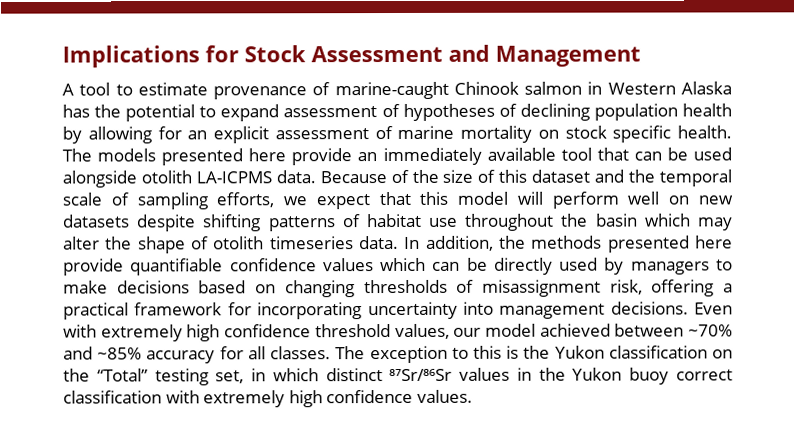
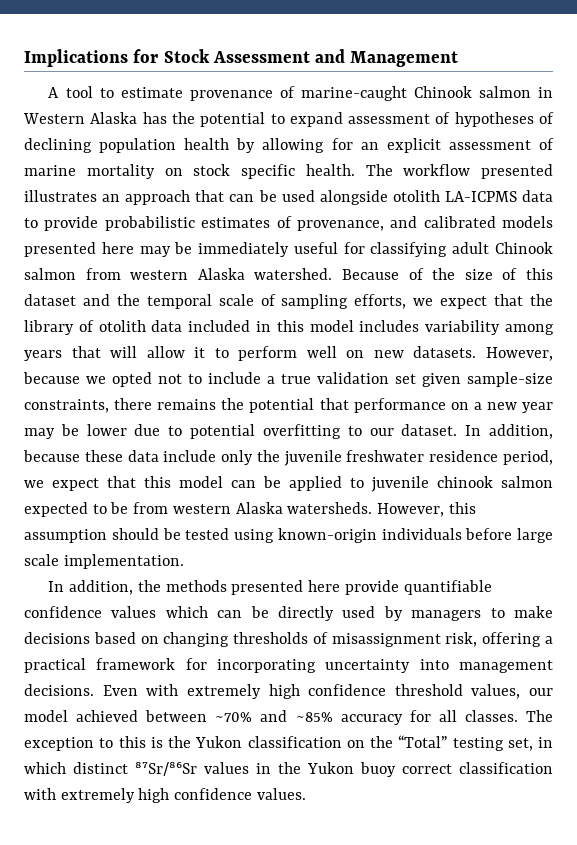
[97,147,592,166] models presented here provide an immediately available tool -> [403,164,553,179] [24,190,191,205] workflow presented illustrates an approach
[275,170,316,184] data. -> [522,190,553,202] [24,216,553,231] [24,242,553,257] [24,268,333,280] data to provide probabilistic estimates of provenance, and calibrated models presented here may be immediately useful for classifying adult Chinook salmon from western Alaska watershed.
[419,191,733,209] [62,213,733,232] [63,235,399,254] this model will perform well on new datasets despite shifting patterns of habitat use throughout the basin which may alter the shape of otolith timeseries data. -> [530,294,554,306] [24,320,554,335] [24,346,553,361] [23,372,553,387] [24,398,554,413] [24,424,553,439] [23,450,553,466] [24,476,553,492] [24,502,476,517] [24,528,553,543] [24,554,184,569] the library of otolith data included in this model includes variability among years that will allow it to perform well on new datasets. However, because we opted not to include a true validation set given sample-size constraints, there remains the potential that performance on a new year may be lower due to potential overfitting to our dataset. In addition, because these data include only the juvenile freshwater residence period, we expect that this model can be applied to juvenile chinook salmon expected to be from western Alaska watersheds. However, this assumption should be tested using known-origin individuals before large scale implementation. //

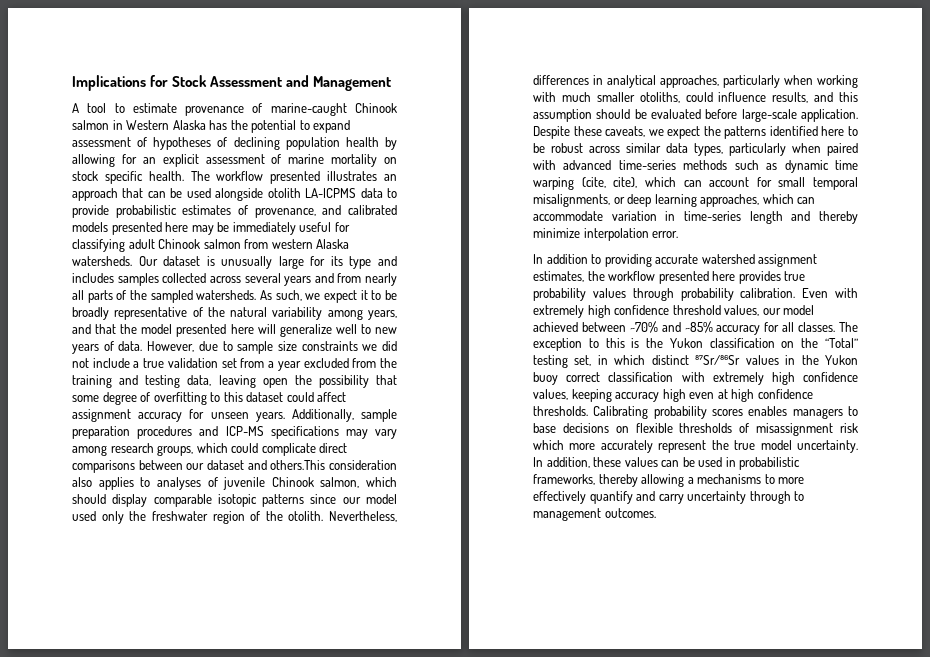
[254,268,554,280] [24,294,554,309] [24,320,554,335] [24,346,553,361] [23,372,202,387] watershed. Because of the size of this dataset and the temporal scale of sampling efforts, we expect that the library of otolith data included in this model includes variability among years that will allow it to perform well on new datasets. However, because we opted not to -> [72,256,397,269] [72,273,397,286] [72,290,398,303] [72,307,397,320] [72,324,397,337] [72,341,397,354] [72,358,89,368] watersheds. Our dataset is unusually large for its type and includes samples collected across several years and from nearly all parts of the sampled watersheds. As such, we expect it to be broadly representative of the natural variability among years, and that the model presented here will generalize well to new years of data. However, due to sample size constraints we did not
[422,372,553,387] [24,398,554,413] [24,424,553,439] [23,450,553,466] [24,476,553,492] [24,502,476,517] [24,528,553,543] [24,554,184,569] [48,580,492,595] [24,606,553,621] [24,632,553,647] [24,658,553,673] [24,684,94,696] given sample-size constraints, there remains the potential that performance on a new year may be lower due to potential overfitting to our dataset. In addition, because these data include only the juvenile freshwater residence period, we expect that this model can be applied to juvenile chinook salmon expected to be from western Alaska watersheds. However, this assumption should be tested using known-origin individuals before large scale implementation. // In addition, the methods presented here provide quantifiable confidence values which can be directly used by managers to make decisions based on changing thresholds of misassignment risk, offering a practical framework for incorporating uncertainty into management decisions. -> [240,358,397,371] [72,375,397,388] [72,392,347,405] [72,409,397,422] [72,426,397,439] [72,443,348,456] [72,460,397,473] [72,477,397,490] [72,494,397,507] [72,511,397,524] [533,75,858,88] [533,92,858,103] [533,109,858,122] [533,126,858,139] [533,143,858,156] [533,160,858,173] [533,177,858,190] [533,194,816,207] [533,211,858,224] [533,228,679,241] [533,254,818,267] [533,271,806,284] [533,288,796,301] from a year excluded from the training and testing data, leaving open the possibility that some degree of overfitting to this dataset could affect assignment accuracy for unseen years. Additionally, sample preparation procedures and ICP-MS specifications may vary among research groups, which could complicate direct comparisons between our dataset and others.This consideration also applies to analyses of juvenile Chinook salmon, which should display comparable isotopic patterns since our model used only the freshwater region of the otolith. Nevertheless, differences in analytical approaches, particularly when working with much smaller otoliths, could influence results, and this assumption should be evaluated before large-scale application. Despite these caveats, we expect the patterns identified here to be robust across similar data types, particularly when paired with advanced time-series methods such as dynamic time warping (cite, cite), which can account for small temporal misalignments, or deep learning approaches, which can accommodate variation in time-series length and thereby minimize interpolation error. // In addition to providing accurate watershed assignment estimates, the workflow presented here provides true probability values through probability calibration.
[256,788,306,800] values. -> [533,389,813,402] [533,406,858,419] [533,423,858,436] [533,440,858,453] [533,457,801,470] [533,474,805,487] [533,491,805,504] [533,508,656,521] values, keeping accuracy high even at high confidence thresholds. Calibrating probability scores enables managers to base decisions on flexible thresholds of misassignment risk which more accurately represent the true model uncertainty. In addition, these values can be used in probabilistic frameworks, thereby allowing a mechanisms to more effectively quantify and carry uncertainty through to management outcomes.

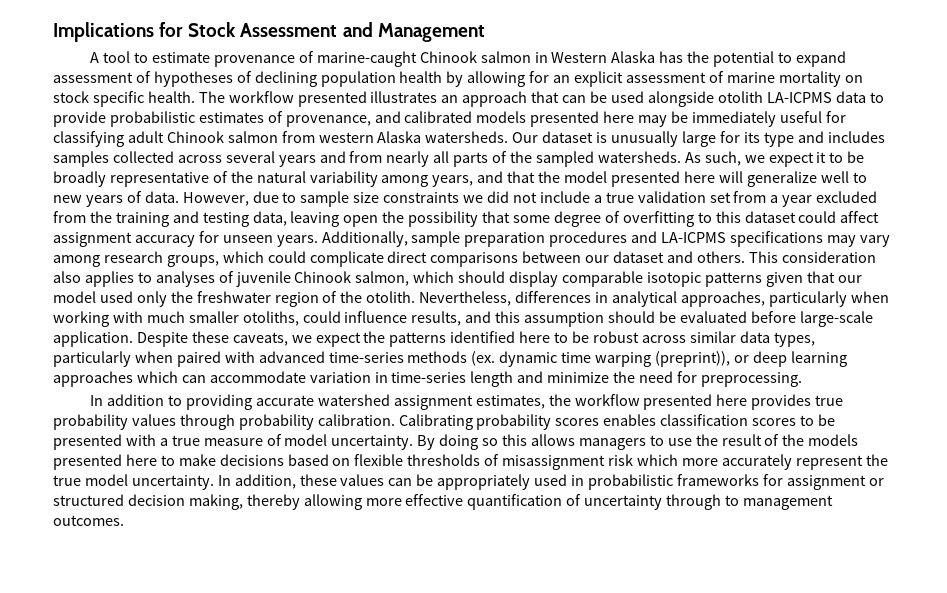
[225,426,264,436] ICP-MS -> [661,232,727,243] LA-ICPMS
[270,460,326,470] others.This -> [696,251,778,263] others. This
[310,494,337,504] since -> [765,271,835,287] given that
[734,160,778,170] such as -> [471,351,496,366] (ex.
[581,177,858,190] [533,194,610,207] (cite, cite), which can account for small temporal misalignments, -> [655,351,731,367] (preprint)),
[700,194,760,207] approaches, -> [53,371,133,387] approaches
[819,211,858,224] [533,228,679,241] thereby minimize interpolation error. -> [547,371,802,387] minimize the need for preprocessing.
[802,288,858,298] [533,305,815,318] [533,321,858,335] [533,338,859,351] [533,355,859,368] [533,372,858,385] [533,389,813,402] [533,406,858,419] [533,423,609,433] Even with extremely high confidence threshold values, our model achieved between ~70% and ~85% accuracy for all classes. The exception to this is the Yukon classification on the “Total” testing set, in which distinct ⁸⁷Sr/⁸⁶Sr values in the Yukon buoy correct classification with extremely high confidence values, keeping accuracy high even at high confidence thresholds. Calibrating probability scores enables managers to base decisions -> [398,414,835,430] [53,434,859,450] [53,454,329,470] Calibrating probability scores enables classification scores to be presented with a true measure of model uncertainty. By doing so this allows managers to use the result of the models presented here to make decisions based
(695, 462) none -> [437,474,531,490] appropriately
[533,474,805,487] [533,491,684,504] frameworks, thereby allowing a mechanisms to more effectively quantify and carry -> [676,474,884,490] [53,494,582,510] frameworks for assignment or structured decision making, thereby allowing more effective quantification of

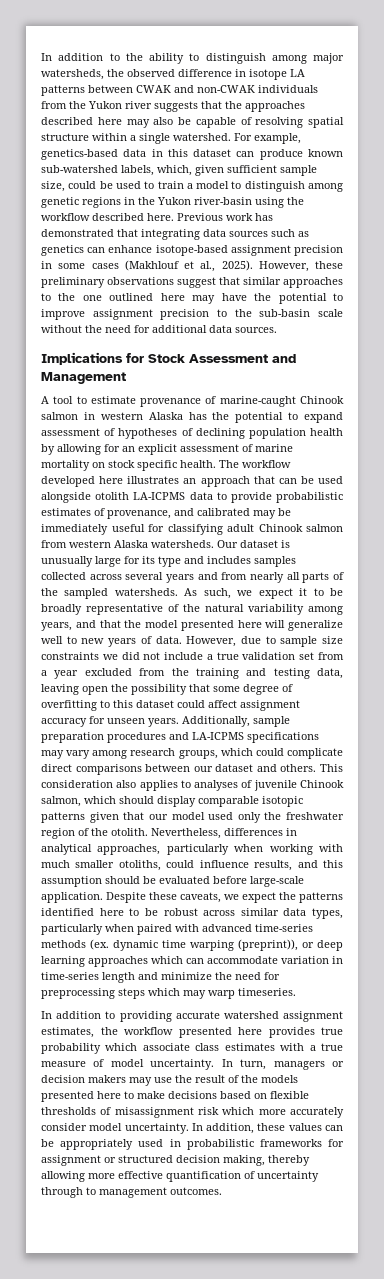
(53, 32) none -> [41,53,344,64] [41,69,305,80] [41,85,318,96] [41,101,305,112] [41,117,344,128] [41,133,301,144] [41,149,343,160] [41,165,317,176] [41,181,344,192] [41,197,304,208] [41,213,273,221] [41,229,309,240] [41,245,343,256] [41,260,343,272] [41,277,343,288] [41,293,344,304] [41,309,343,320] [41,325,277,333] In addition to the ability to distinguish among major watersheds, the observed difference in isotope LA patterns between CWAK and non-CWAK individuals from the Yukon river suggests that the approaches described here may also be capable of resolving spatial structure within a single watershed. For example, genetics-based data in this dataset can produce known sub-watershed labels, which, given sufficient sample size, could be used to train a model to distinguish among genetic regions in the Yukon river-basin using the workflow described here. Previous work has demonstrated that integrating data sources such as genetics can enhance isotope-based assignment precision in some cases (Makhlouf et al., 2025). However, these preliminary observations suggest that similar approaches to the one outlined here may have the potential to improve assignment precision to the sub-basin scale without the need for additional data sources. //
[551,52,608,63] Western -> [100,412,143,420] western
[297,91,367,107] presented -> [41,476,124,487] developed here
[476,111,635,127] models presented here -> (250, 512) none
[700,372,802,387] preprocessing. -> [41,988,296,999] preprocessing steps which may warp timeseries.
[131,414,835,430] [53,434,122,450] values through probability calibration. Calibrating probability scores enables classification scores to be presented -> [105,1043,275,1051] which associate class estimates
[417,434,664,450] By doing so this allows managers to -> [221,1059,344,1070] [41,1075,152,1086] In turn, managers or decision makers may
[795,454,888,470] [53,475,81,486] represent the true -> [41,1123,87,1131] consider

